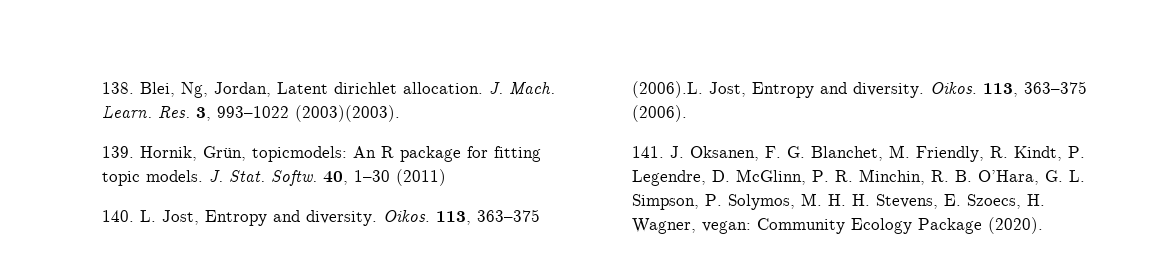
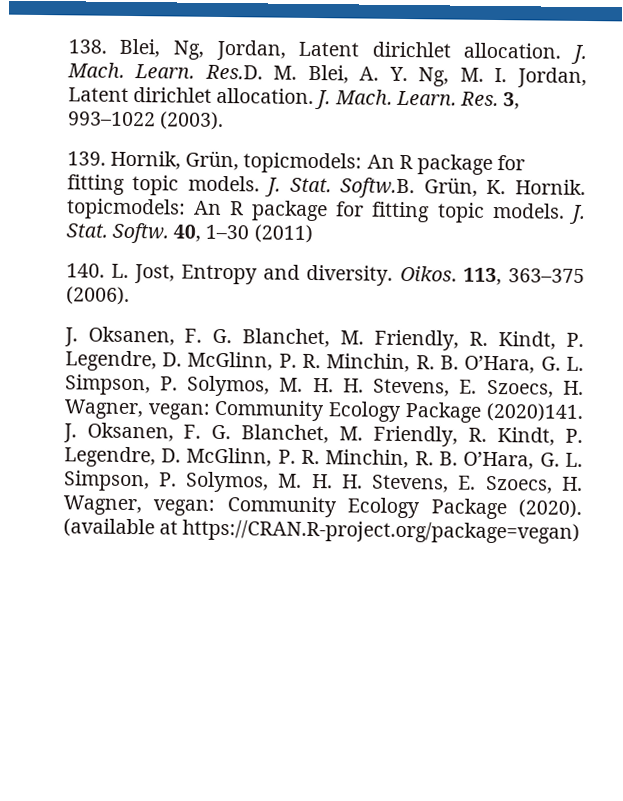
(152, 112) none -> [204,64,587,89] [67,87,457,110] Res.D. M. Blei, A. Y. Ng, M. I. Jordan, Latent dirichlet allocation. J. Mach. Learn.
[294,105,400,122] (2003)(2003). -> [158,111,224,131] (2003).
(265, 176) none -> [340,177,586,199] [65,198,586,224] [65,223,108,238] Softw.B. Grün, K. Hornik. topicmodels: An R package for fitting topic models. J. Stat.
[631,81,1087,98] [631,105,687,122] [631,146,664,158] (2006).L. Jost, Entropy and diversity. Oikos. 113, 363–375 (2006). // 141. -> [65,286,130,305] [63,326,585,351] [64,350,584,374] [64,374,584,398] [63,399,583,423] (2006). // J. Oksanen, F. G. Blanchet, M. Friendly, R. Kindt, P. Legendre, D. McGlinn, P. R. Minchin, R. B. O’Hara, G. L. Simpson, P. Solymos, M. H. H. Stevens, E. Szoecs, H. Wagner, vegan: Community Ecology Package (2020)141.
(1043, 225) none -> [62,518,581,544] (available at https://CRAN.R-project.org/package=vegan)

